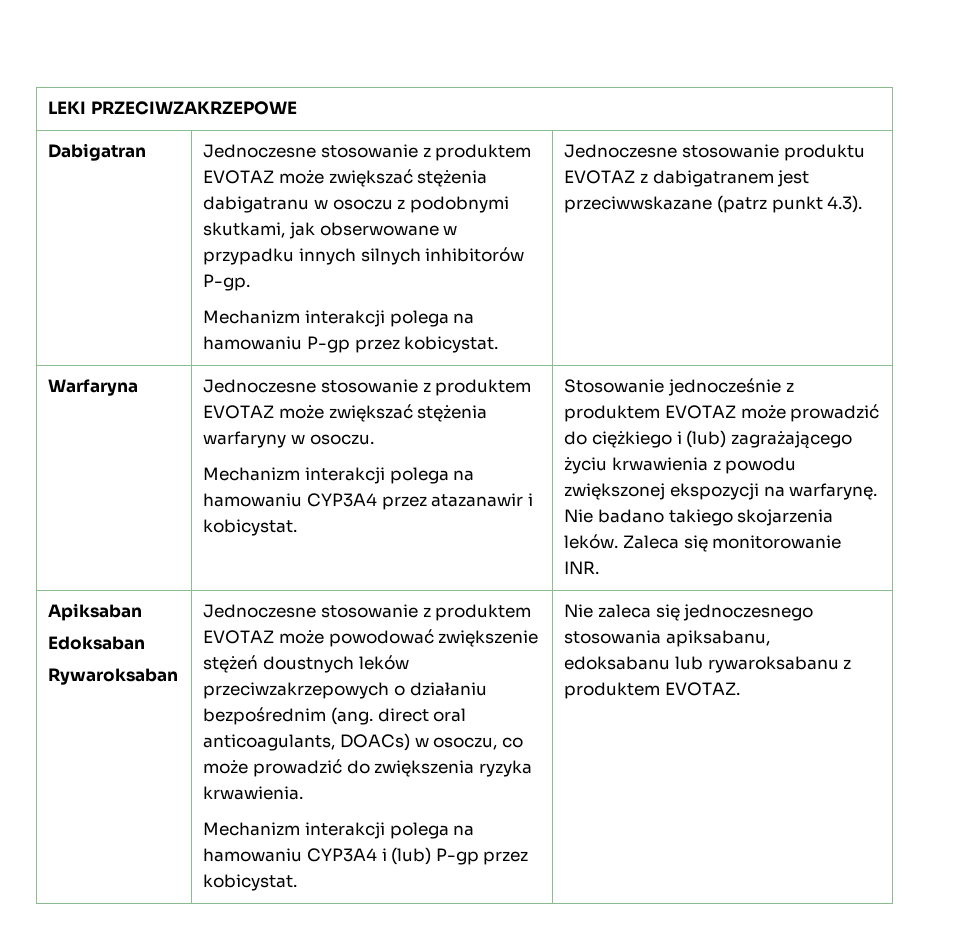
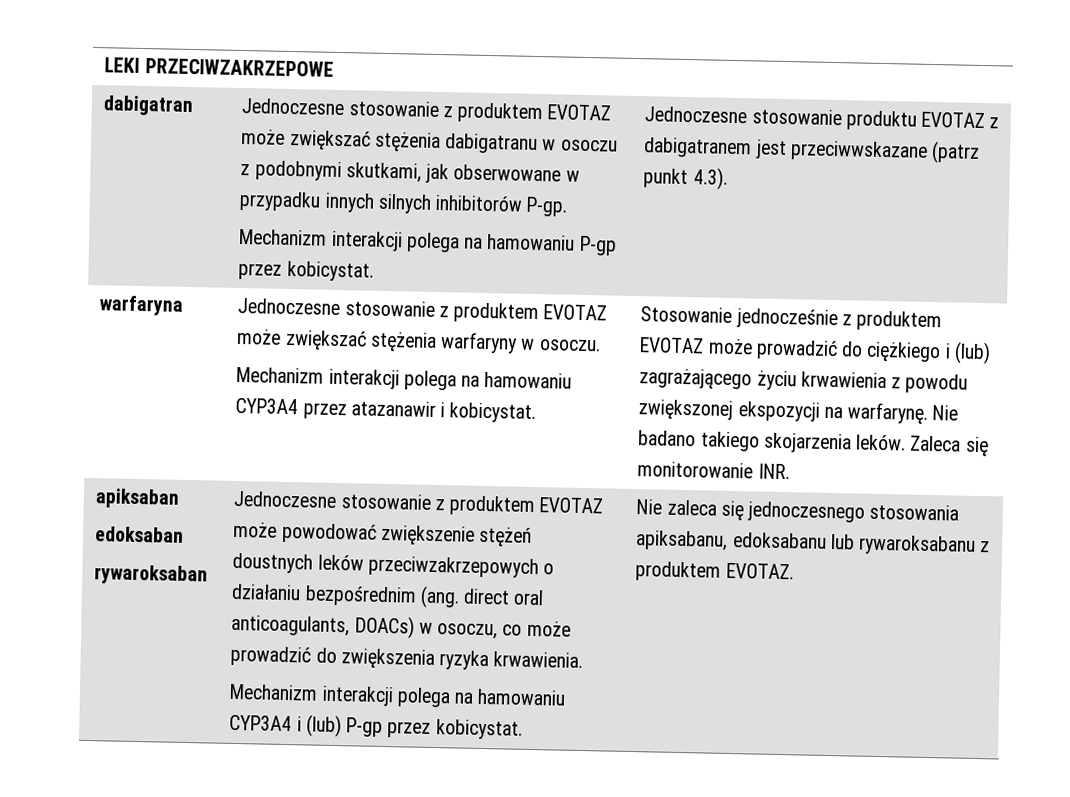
[48,143,147,161] Dabigatran -> [103,95,195,117] dabigatran
[48,379,139,396] Warfaryna -> [99,295,184,316] warfaryna
[48,603,143,621] [48,636,146,650] [48,668,179,685] Apiksaban // Edoksaban // Rywaroksaban -> [95,488,181,509] [95,526,185,543] [94,564,209,586] apiksaban // edoksaban // rywaroksaban

